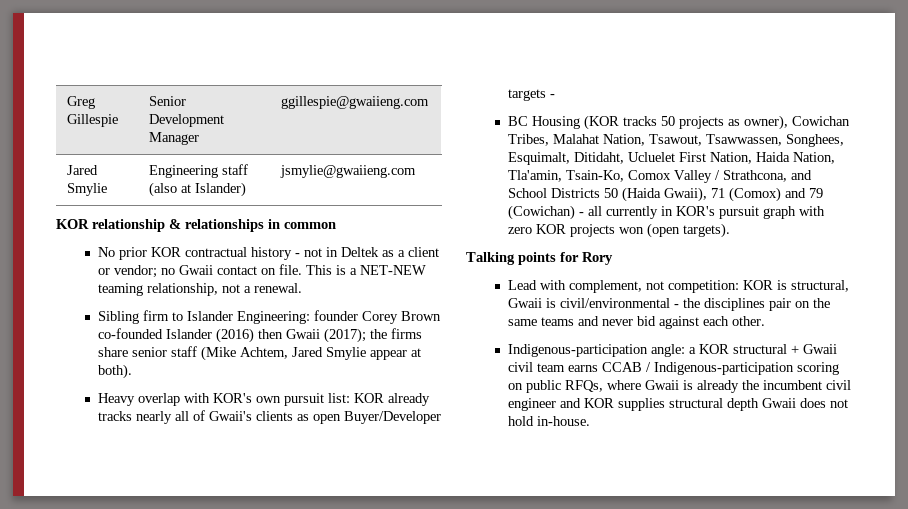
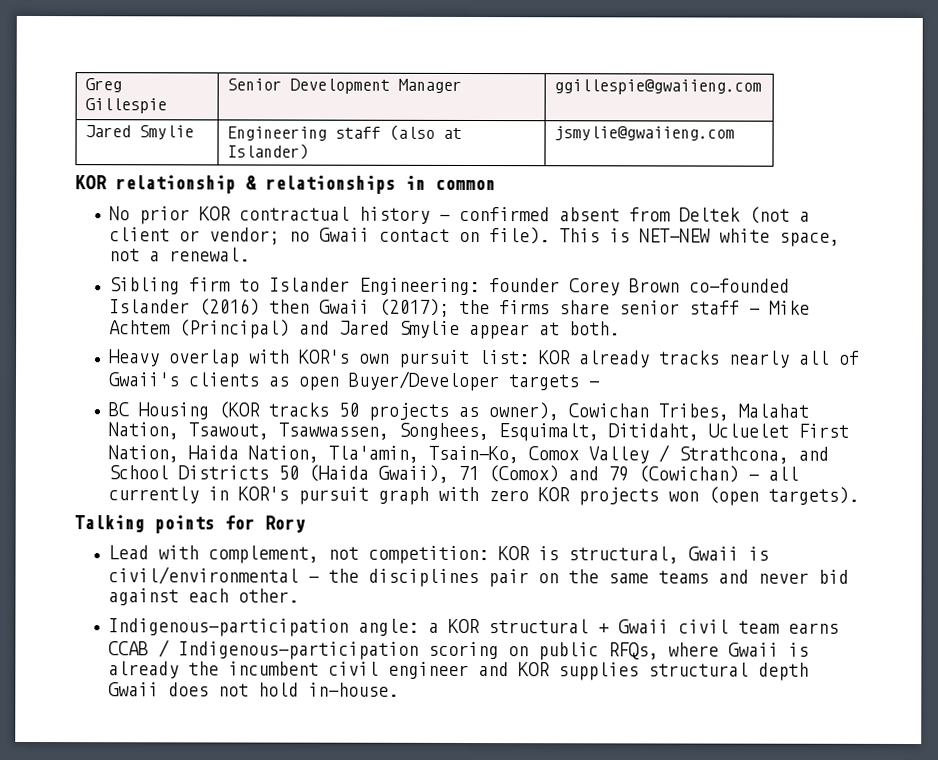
[304,247,395,257] not in Deltek as -> [458,206,790,224] confirmed absent from Deltek (not
[279,264,303,275] file. -> [488,227,550,245] file).
[350,265,427,275] [98,283,219,296] a NET-NEW teaming relationship, -> [638,228,840,247] NET-NEW white space,
[201,346,289,361] (Mike Achtem, -> [748,300,810,315] [108,319,330,339] - Mike Achtem (Principal) and
[98,364,133,379] both). -> [568,321,620,336] both.

